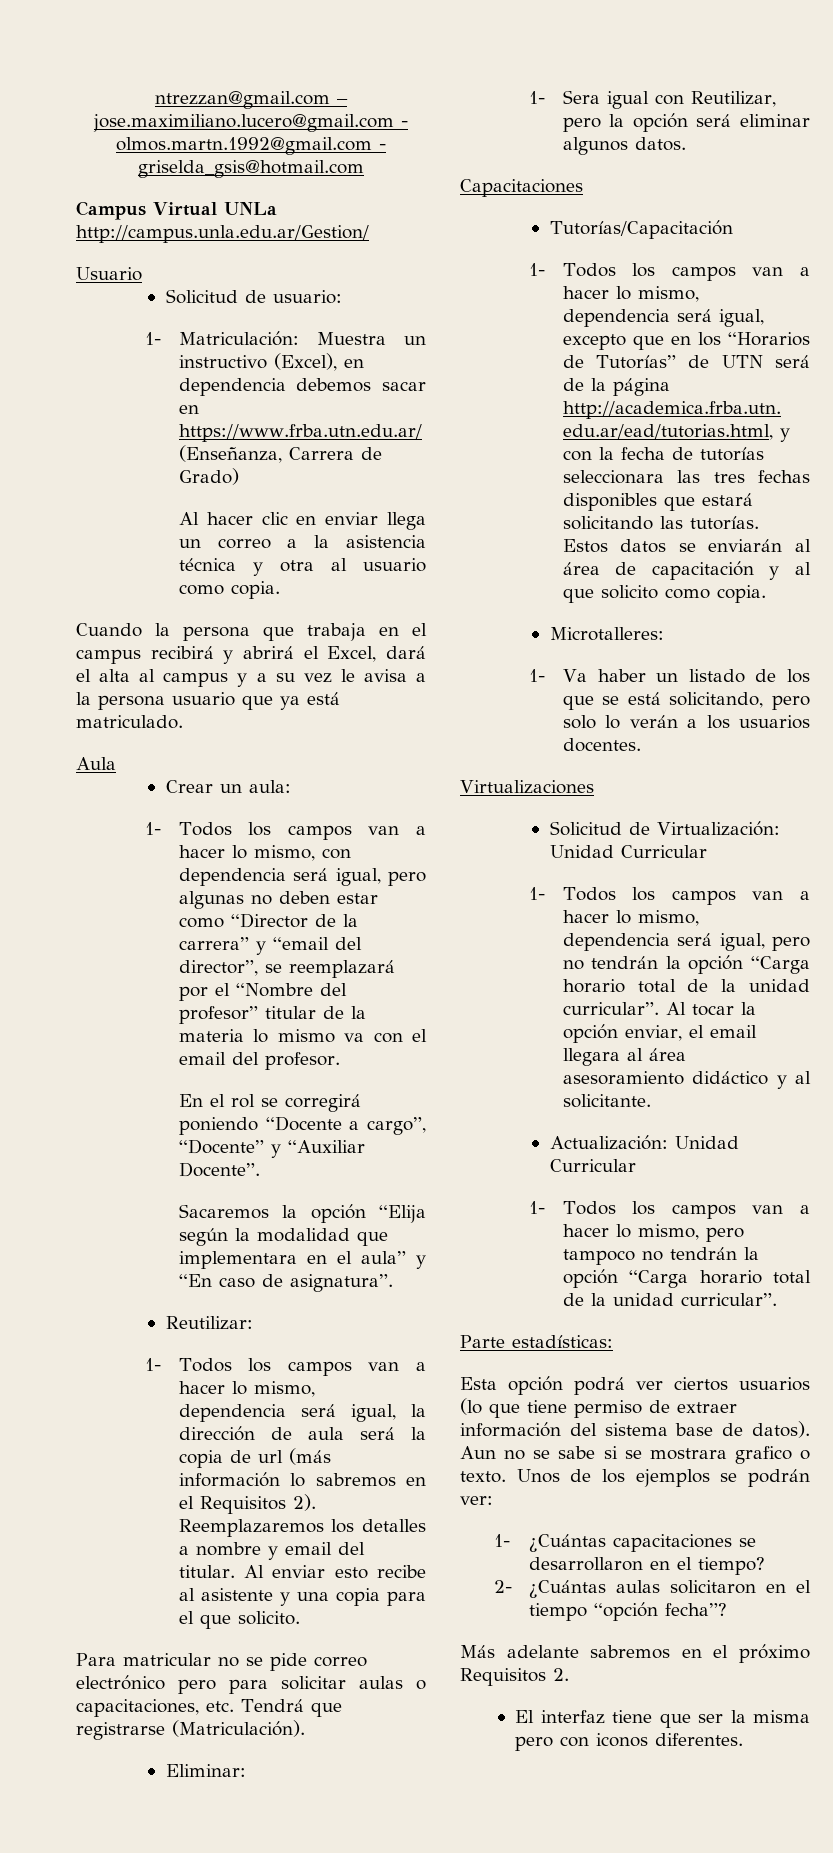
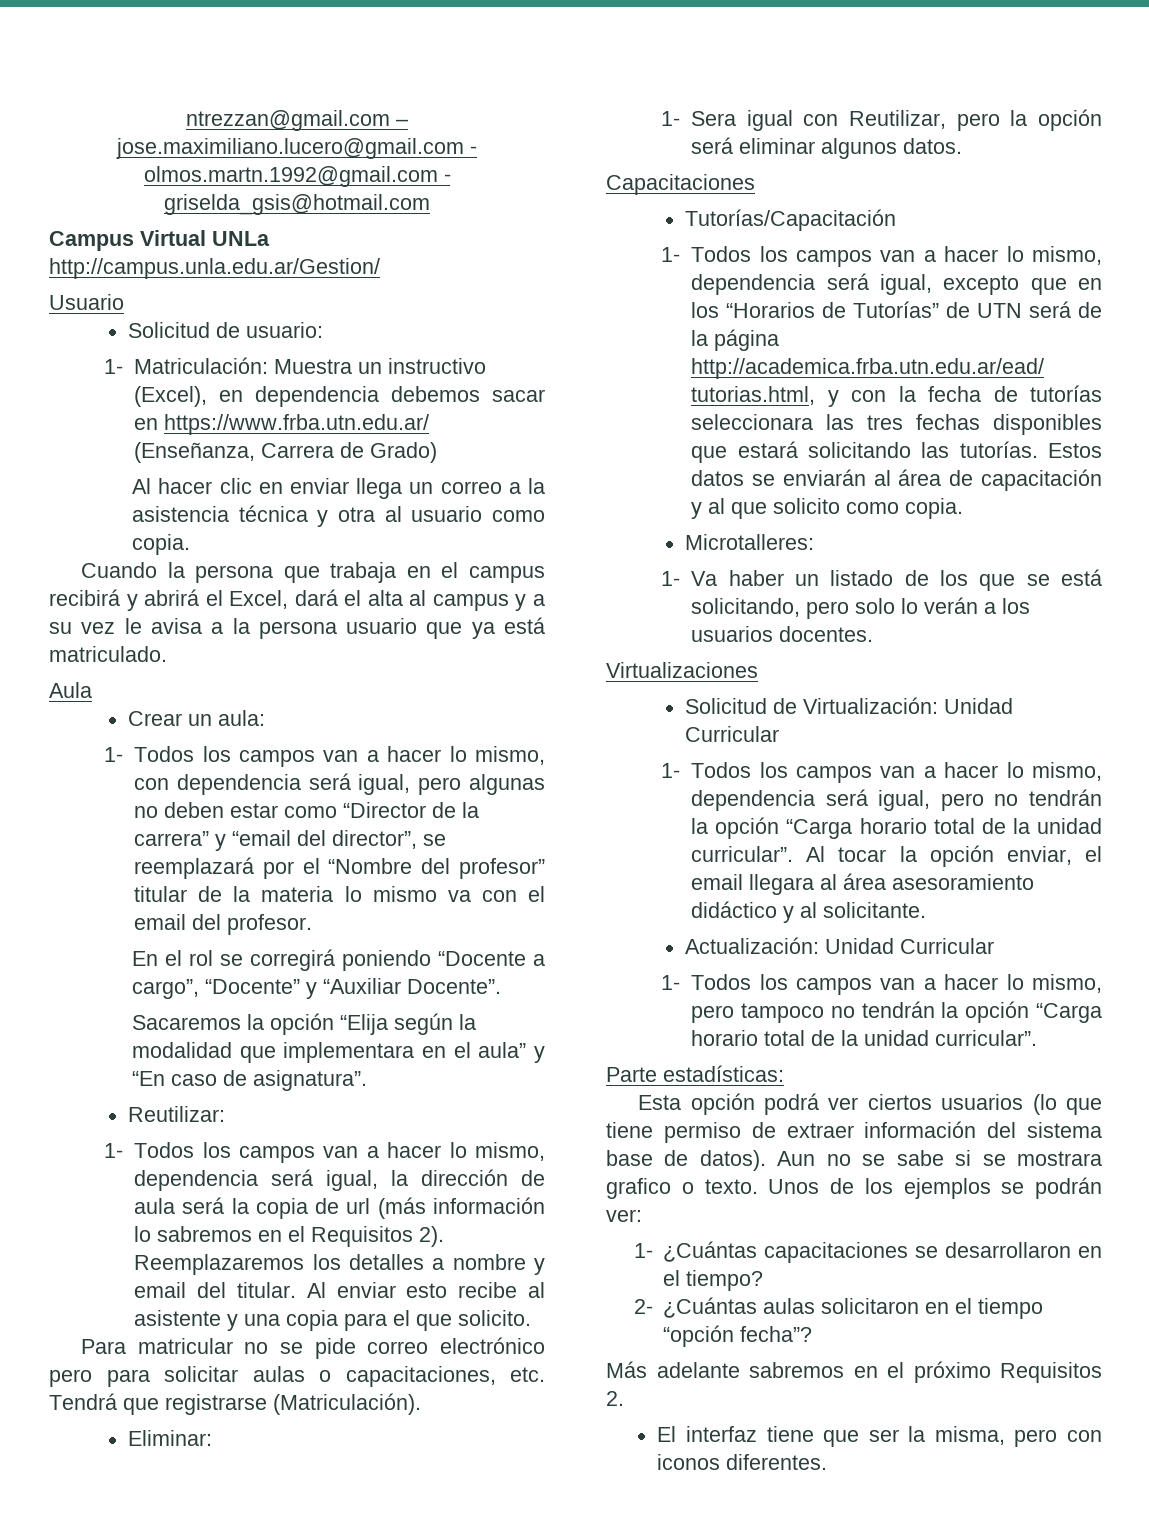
[753,1710,810,1723] misma -> [934,1426,1005,1445] misma,

